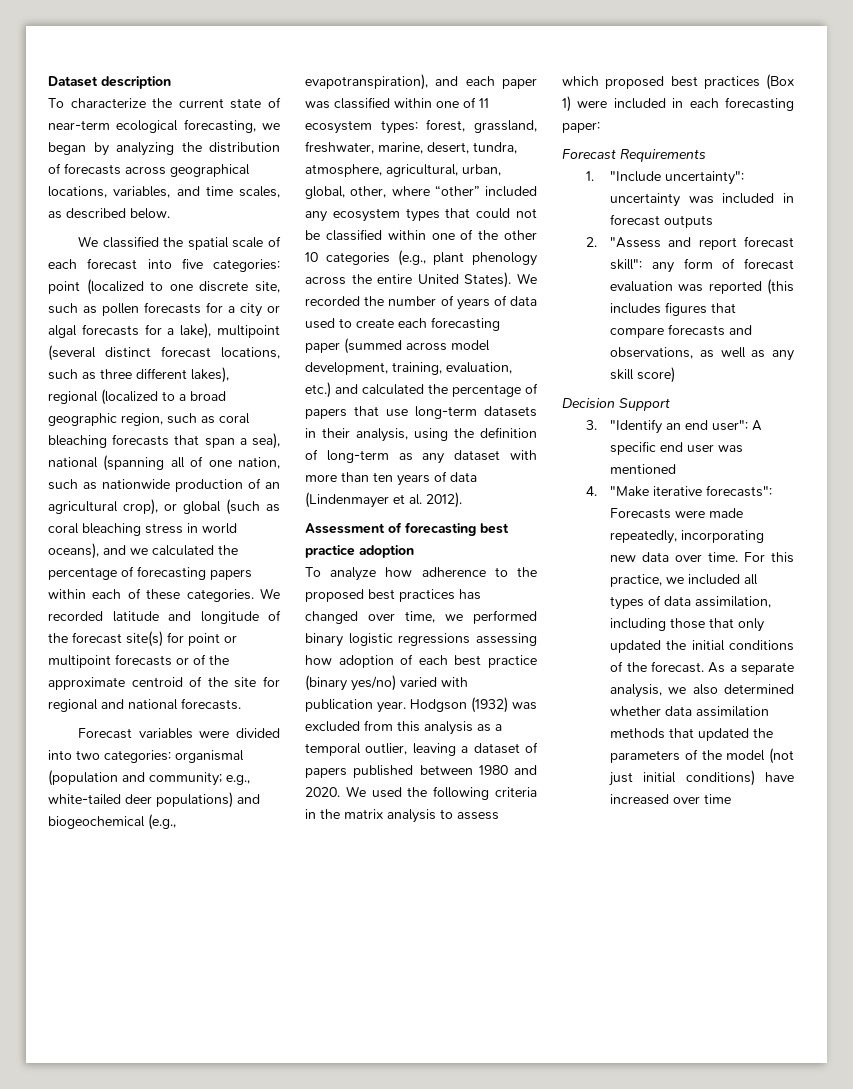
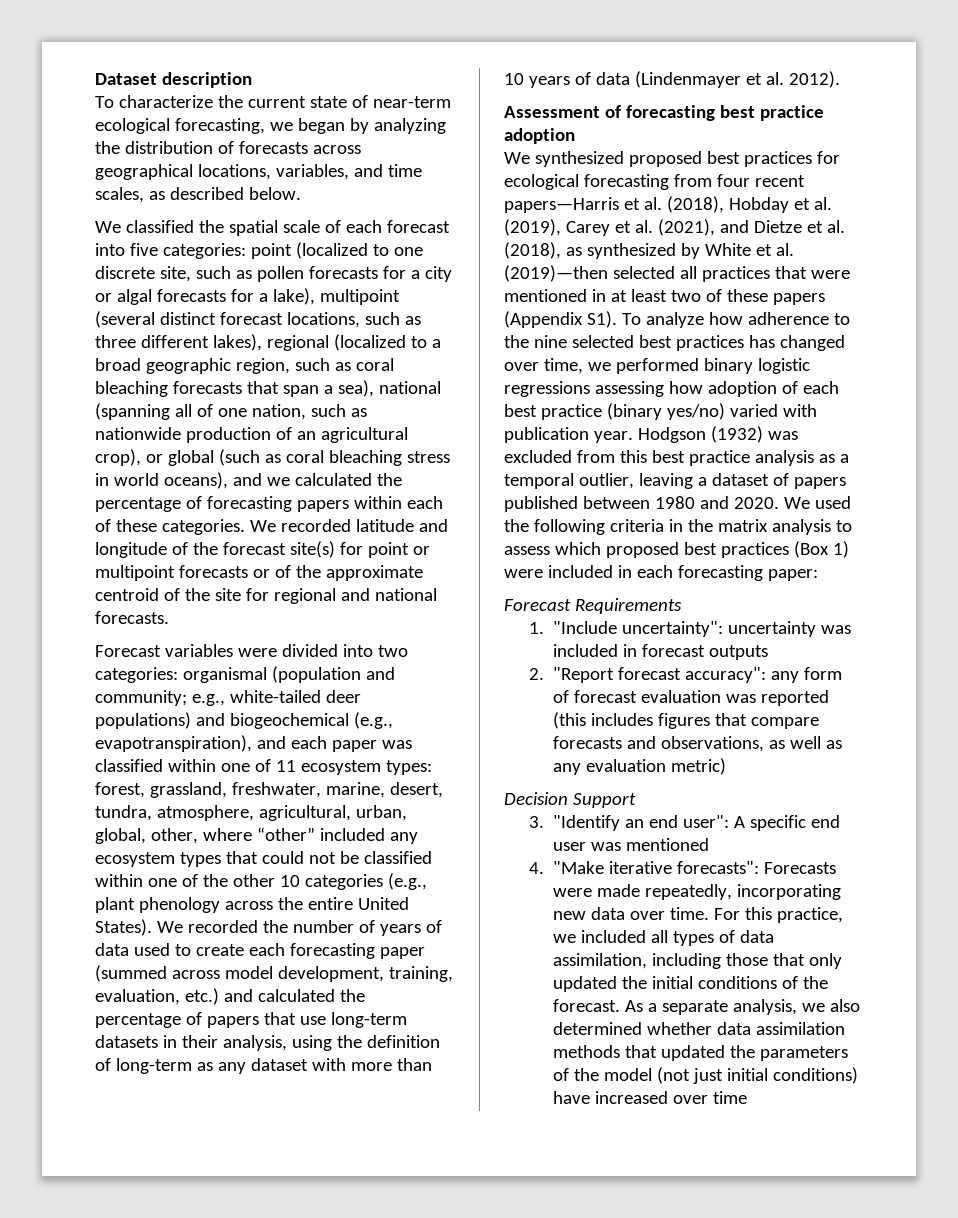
[373,472,393,482] ten -> [504,73,524,85] 10
(414, 551) none -> [504,151,840,167] [504,174,805,190] [504,196,832,213] [504,219,845,236] [504,242,794,259] [504,265,850,282] [504,289,825,305] [504,311,617,328] We synthesized proposed best practices for ecological forecasting from four recent papers—Harris et al. (2018), Hobday et al. (2019), Carey et al. (2021), and Dietze et al. (2018), as synthesized by White et al. (2019)—then selected all practices that were mentioned in at least two of these papers (Appendix S1).
[305,589,364,602] proposed -> [533,335,634,348] nine selected
(420, 726) none -> [651,450,750,466] best practice
[610,236,794,250] [610,259,643,270] "Assess and report forecast skill": -> [553,667,767,683] "Report forecast accuracy":
[610,367,676,383] skill score) -> [586,758,727,775] evaluation metric)

